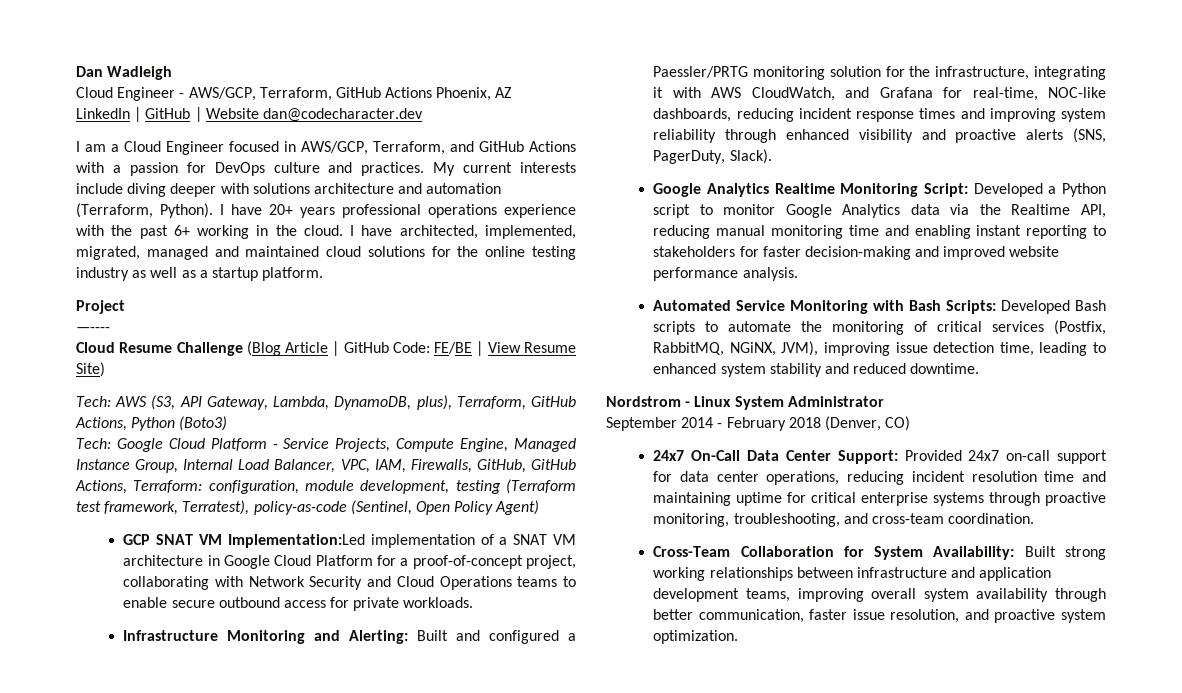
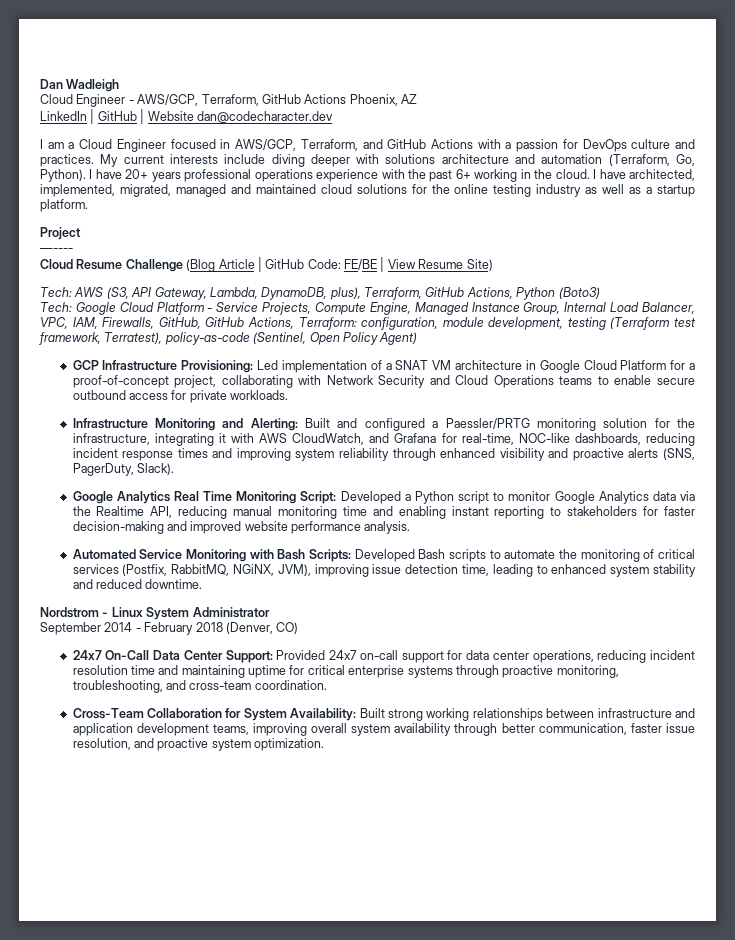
(153, 210) none -> [676,154,695,166] Go,
[156,534,365,548] SNAT VM Implementation:Led -> [102,360,279,373] Infrastructure Provisioning: Led
[774,183,835,194] Realtime -> [173,491,233,501] Real Time

